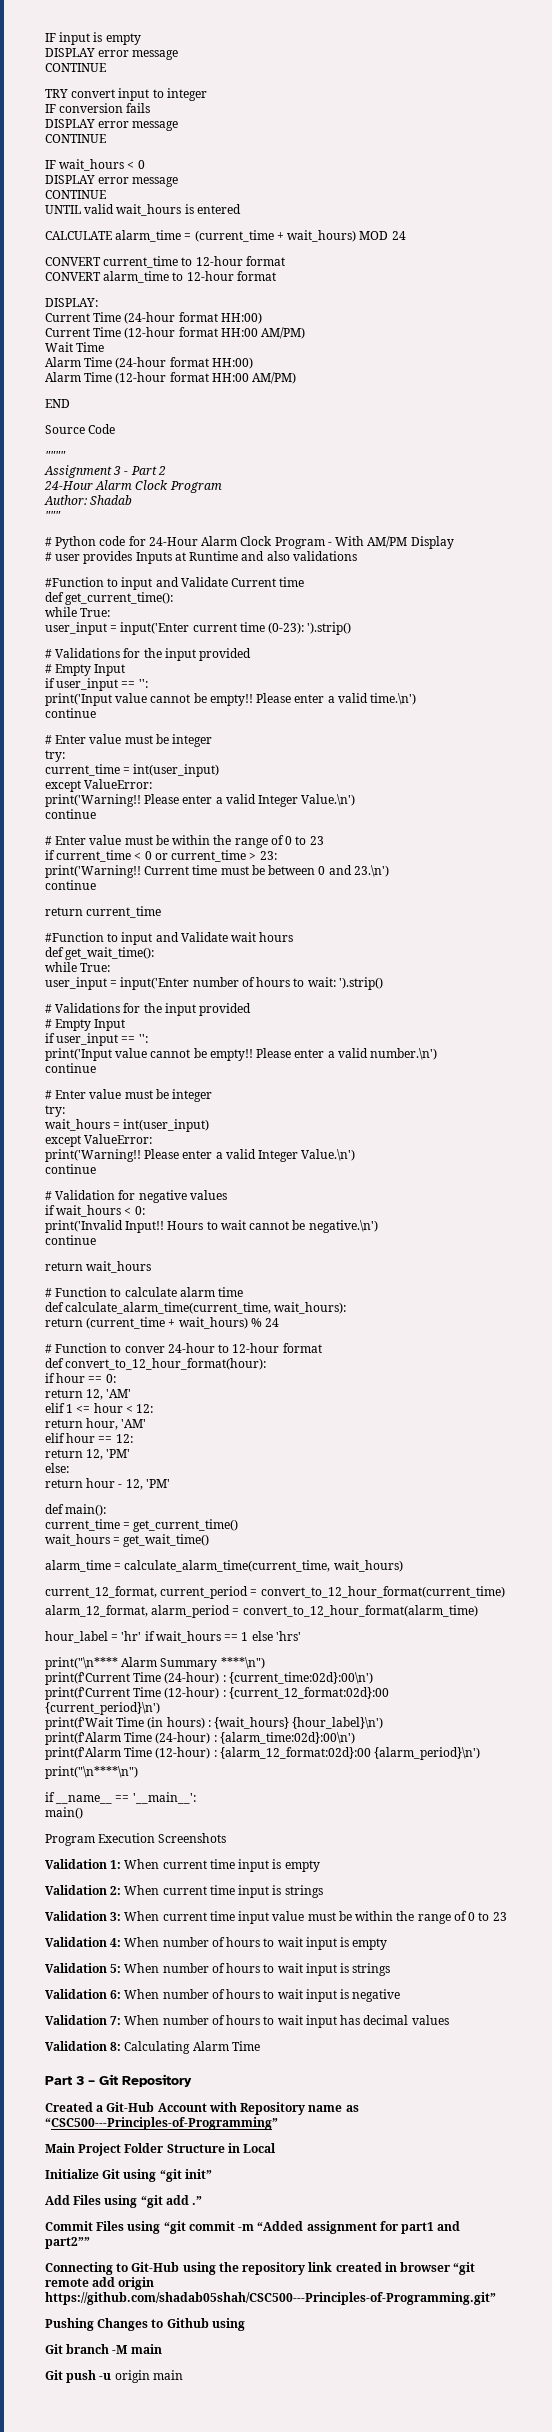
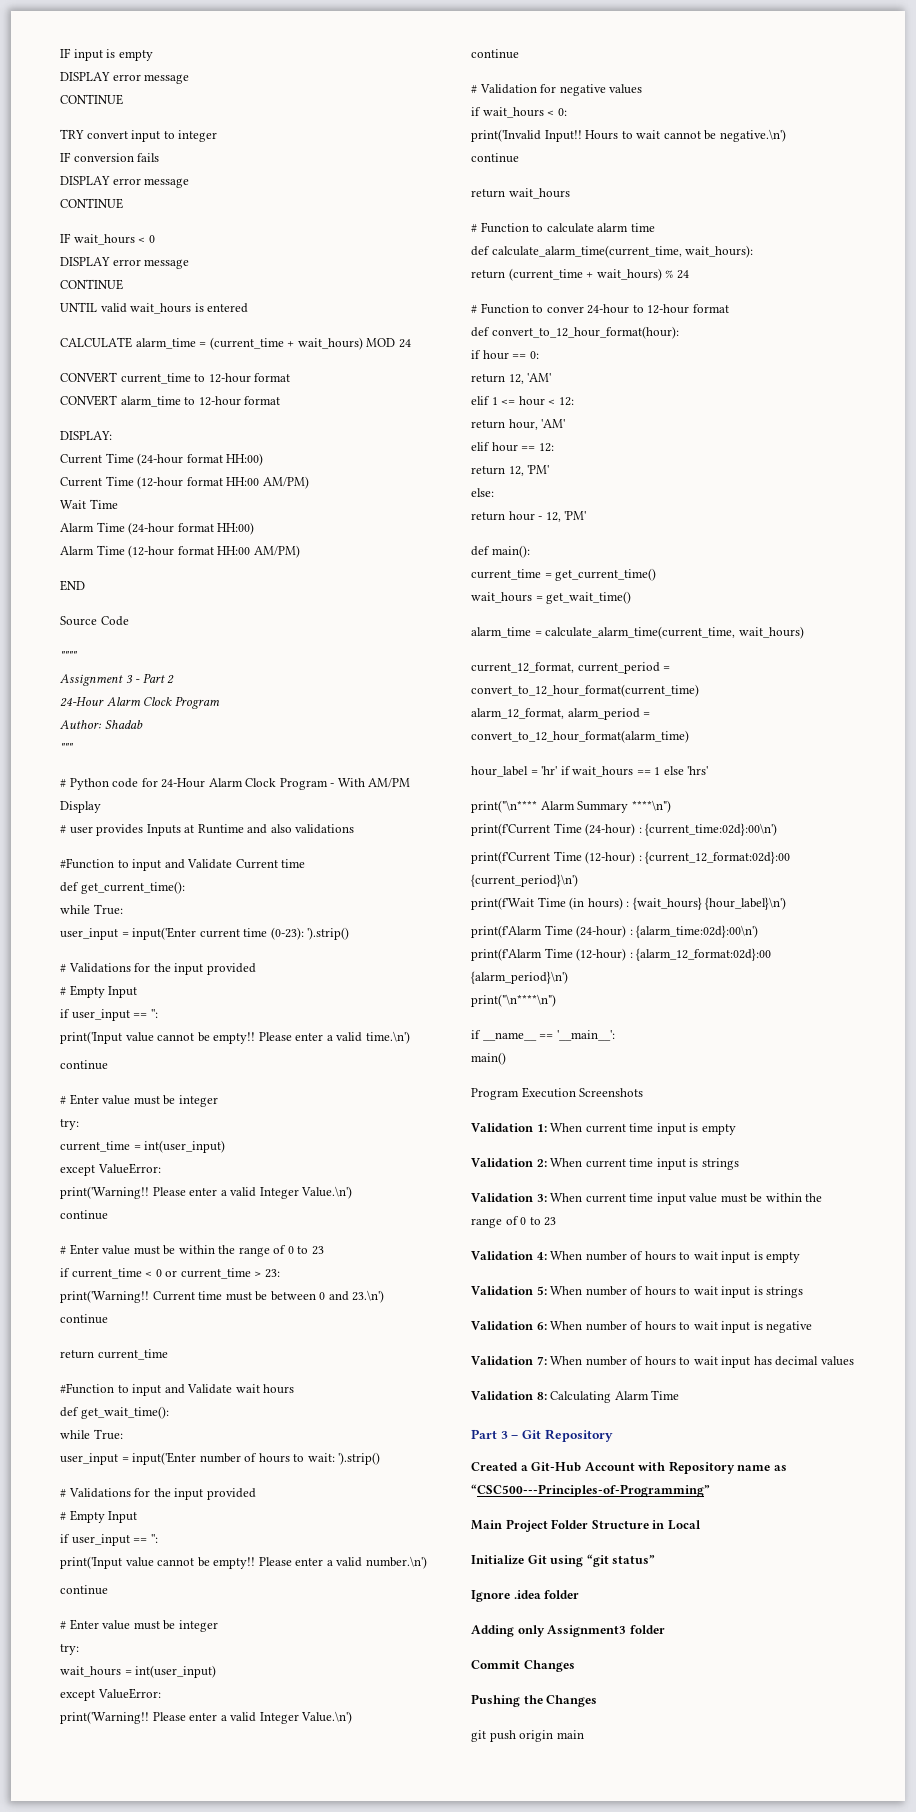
[184,2169,212,2179] [45,2195,203,2208] [45,2221,461,2234] [45,2237,90,2249] [45,2262,476,2275] [45,2277,155,2290] [45,2292,496,2305] init” // Add Files using “git add .” // Commit Files using “git commit -m “Added assignment for part1 and part2”” // Connecting to Git-Hub using the repository link created in browser “git remote add origin https://github.com/shadab05shah/CSC500---Principles-of-Programming.git” -> [612,1555,656,1564] [471,1590,580,1602] [471,1625,665,1637] [471,1660,575,1672] status” // Ignore .idea folder // Adding only Assignment3 folder // Commit Changes
[97,2318,245,2331] [45,2344,162,2354] [45,2370,112,2383] Changes to Github using // Git branch -M main // Git push -u -> [523,1695,598,1707] [471,1730,516,1742] the Changes // git push

